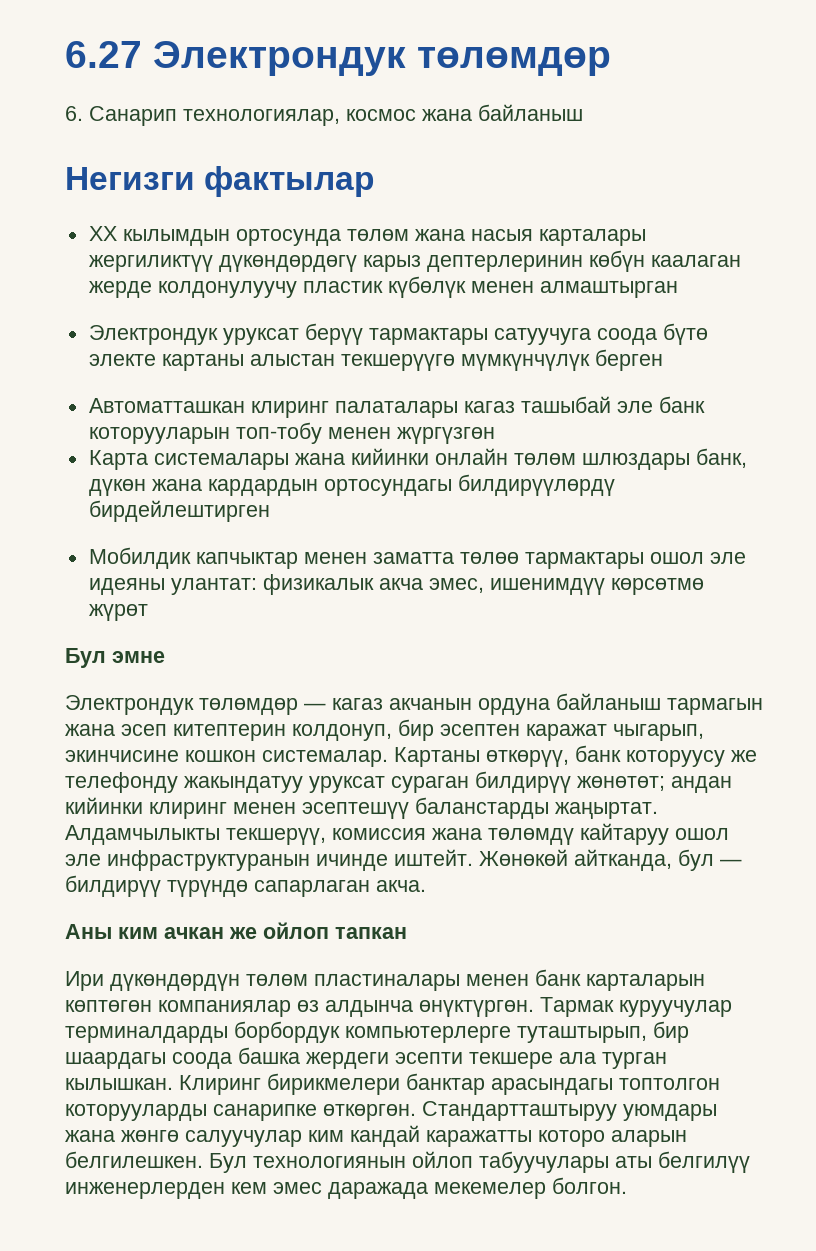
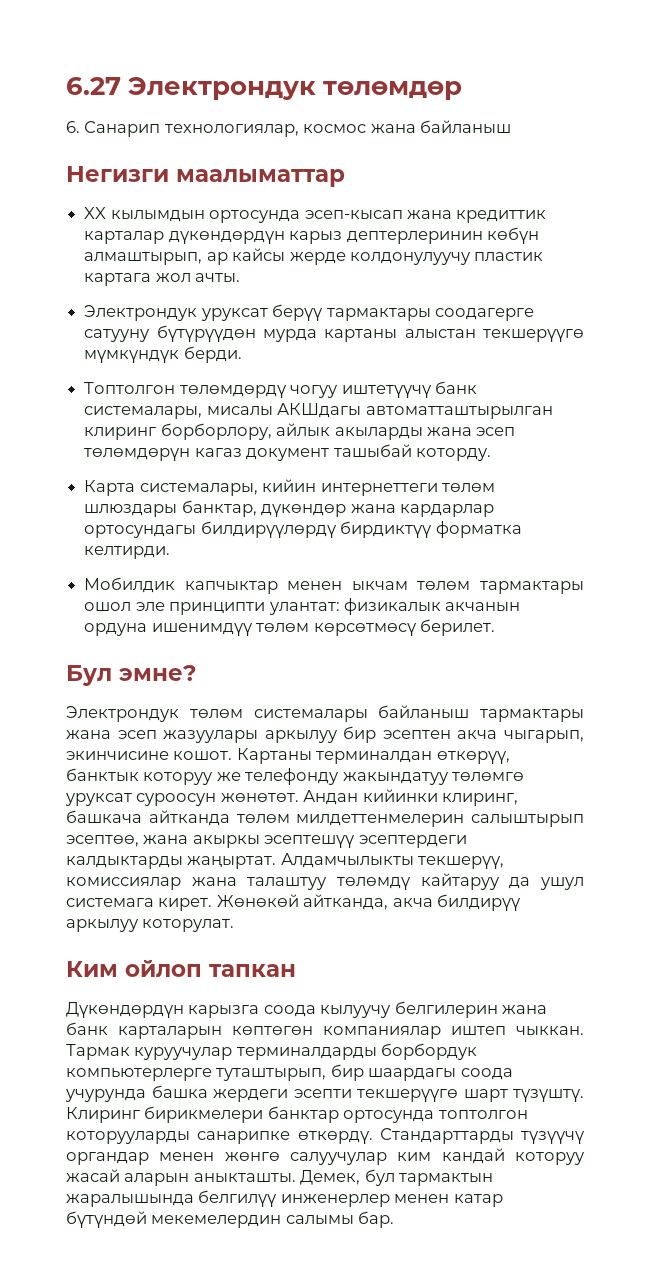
[204,166,375,197] фактылар -> [176,169,345,187] маалыматтар
[346,229,646,246] [88,250,741,272] [88,276,678,298] [88,323,708,345] [88,349,663,371] [88,396,705,418] [88,422,495,444] [88,448,747,470] [88,474,615,496] [88,500,270,522] төлөм жана насыя карталары жергиликтүү дүкөндөрдөгү карыз дептерлеринин көбүн каалаган жерде колдонулуучу пластик күбөлүк менен алмаштырган // Электрондук уруксат берүү тармактары сатуучуга соода бүтө электе картаны алыстан текшерүүгө мүмкүнчүлүк берген // Автоматташкан клиринг палаталары кагаз ташыбай эле банк которууларын топ-тобу менен жүргүзгөн // Карта системалары жана кийинки онлайн төлөм шлюздары банк, дүкөн жана кардардын ортосундагы билдирүүлөрдү бирдейлештирген -> [304,210,547,223] [84,227,539,244] [84,248,544,265] [84,273,241,286] [84,304,534,321] [84,325,584,342] [84,346,242,363] [84,381,477,398] [84,403,553,419] [84,423,516,440] [84,444,491,461] [84,479,495,496] [84,500,494,517] [84,521,522,538] [84,546,171,559] эсеп-кысап жана кредиттик карталар дүкөндөрдүн карыз дептерлеринин көбүн алмаштырып, ар кайсы жерде колдонулуучу пластик картага жол ачты. // Электрондук уруксат берүү тармактары соодагерге сатууну бүтүрүүдөн мурда картаны алыстан текшерүүгө мүмкүндүк берди. // Топтолгон төлөмдөрдү чогуу иштетүүчү банк системалары, мисалы АКШдагы автоматташтырылган клиринг борборлору, айлык акыларды жана эсеп төлөмдөрүн кагаз документ ташыбай которду. // Карта системалары, кийин интернеттеги төлөм шлюздары банктар, дүкөндөр жана кардарлар ортосундагы билдирүүлөрдү бирдиктүү форматка келтирди.
[372,552,519,564] заматта төлөө -> [351,581,471,591] ыкчам төлөм
[88,578,165,595] идеяны -> [169,602,266,615] принципти
[378,578,704,595] [88,604,148,621] [65,648,165,668] [65,693,763,715] [65,724,392,741] акча эмес, ишенимдүү көрсөтмө жүрөт // Бул эмне // Электрондук төлөмдөр — кагаз акчанын ордуна байланыш тармагын жана эсеп китептерин колдонуп, -> [445,602,521,612] [84,619,495,636] [66,665,197,686] [66,705,584,722] [66,730,338,743] акчанын ордуна ишенимдүү төлөм көрсөтмөсү берилет. // Бул эмне? // Электрондук төлөм системалары байланыш тармактары жана эсеп жазуулары аркылуу
[526,724,607,741] каражат -> [457,730,498,739] акча
[185,745,757,767] [65,771,732,793] [65,797,658,819] [65,823,729,845] [65,849,742,871] [65,875,426,897] [65,922,407,939] [65,971,529,991] кошкон системалар. Картаны өткөрүү, банк которуусу же телефонду жакындатуу уруксат сураган билдирүү жөнөтөт; андан кийинки клиринг менен эсептешүү баланстарды жаңыртат. Алдамчылыкты текшерүү, комиссия жана төлөмдү кайтаруу ошол эле инфраструктуранын ичинде иштейт. Жөнөкөй айтканда, бул — билдирүү түрүндө сапарлаган акча. // Аны ким ачкан же ойлоп тапкан // Ири дүкөндөрдүн төлөм пластиналары менен -> [173,748,510,764] [66,768,525,785] [65,789,519,806] [66,810,584,827] [66,835,467,848] [66,853,505,869] [66,873,584,890] [66,894,522,911] [66,919,235,932] [66,960,296,977] [66,1001,548,1018] кошот. Картаны терминалдан өткөрүү, банктык которуу же телефонду жакындатуу төлөмгө уруксат суроосун жөнөтөт. Андан кийинки клиринг, башкача айтканда төлөм милдеттенмелерин салыштырып эсептөө, жана акыркы эсептешүү эсептердеги калдыктарды жаңыртат. Алдамчылыкты текшерүү, комиссиялар жана талаштуу төлөмдү кайтаруу да ушул системага кирет. Жөнөкөй айтканда, акча билдирүү аркылуу которулат. // Ким ойлоп тапкан // Дүкөндөрдүн карызга соода кылуучу белгилерин жана
[297,1000,534,1017] өз алдынча өнүктүргөн. -> [451,1026,584,1036] иштеп чыккан.
(232, 1060) none -> [65,1089,146,1102] учурунда
[469,1052,667,1069] [65,1078,173,1090] текшере ала турган кылышкан. -> [357,1089,584,1102] текшерүүгө шарт түзүштү.
[491,1078,613,1095] арасындагы -> [343,1110,435,1123] ортосунда
[323,1101,717,1121] [65,1125,687,1147] [65,1151,750,1173] [65,1177,627,1199] өткөргөн. Стандартташтыруу уюмдары жана жөнгө салуучулар ким кандай каражатты которо аларын белгилешкен. Бул технологиянын ойлоп табуучулары аты белгилүү инженерлерден кем эмес даражада мекемелер болгон. -> [297,1128,585,1144] [66,1148,585,1165] [66,1169,494,1186] [66,1190,503,1207] [66,1211,395,1228] өткөрдү. Стандарттарды түзүүчү органдар менен жөнгө салуучулар ким кандай которуу жасай аларын аныкташты. Демек, бул тармактын жаралышында белгилүү инженерлер менен катар бүтүндөй мекемелердин салымы бар.

